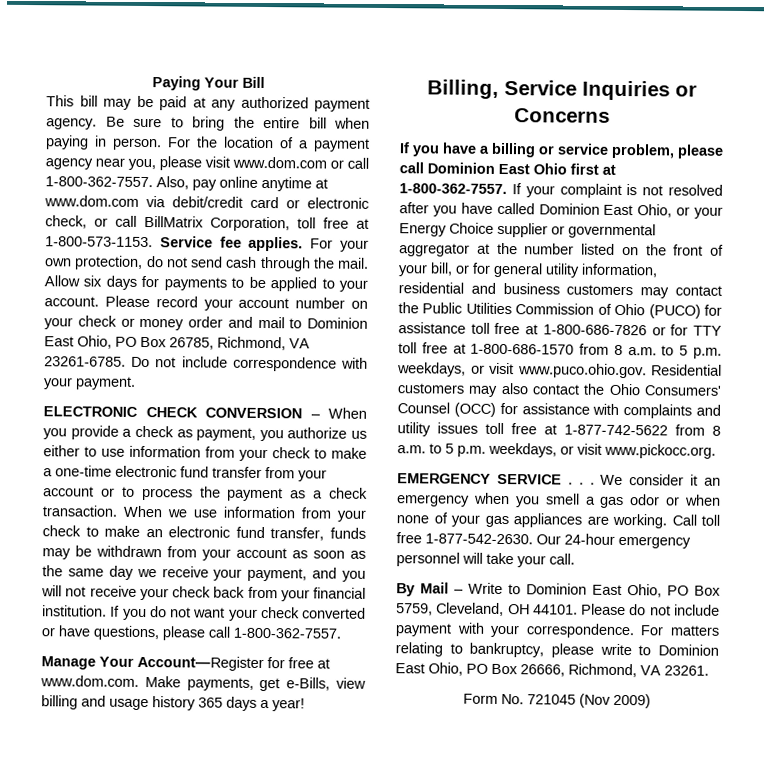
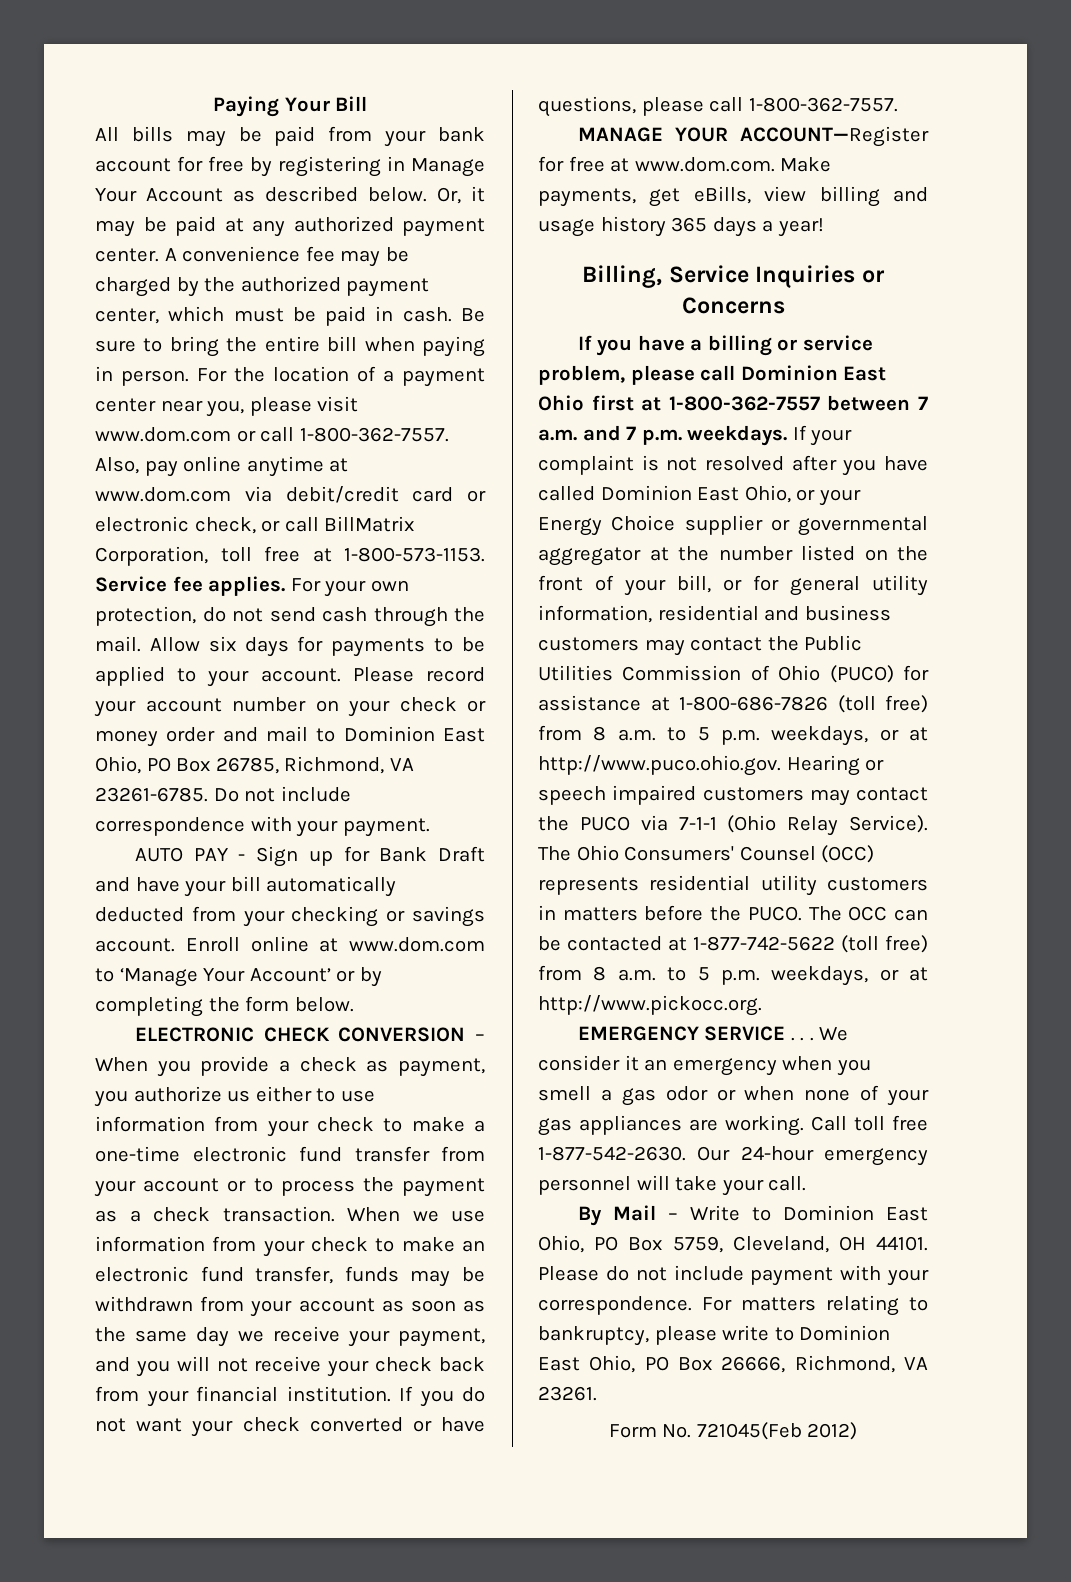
[46,95,98,107] This bill -> [95,126,485,147] [95,156,485,177] [95,186,485,204] All bills may be paid from your bank account for free by registering in Manage Your Account as described below. Or, it
[46,118,97,130] agency. -> [95,246,409,267] [95,276,430,297] [95,306,452,326] center. A convenience fee may be charged by the authorized payment center, which must be paid in cash.
[45,158,93,170] agency -> [95,398,156,412] center
(136, 383) none -> [134,846,486,867] [95,876,397,897] [95,906,486,927] [95,936,485,952] [95,967,382,987] [95,996,354,1017] // AUTO PAY - Sign up for Bank Draft and have your bill automatically deducted from your checking or savings account. Enroll online at www.dom.com to ‘Manage Your Account’ or by completing the form below.
[41,655,264,672] Manage Your Account—Register -> [577,126,929,147] MANAGE YOUR ACCOUNT—Register
[286,677,331,691] e-Bills, -> [693,186,751,204] eBills,
[399,183,507,195] 1-800-362-7557. -> [668,395,928,411] [538,425,788,446] 1-800-362-7557 between 7 a.m. and 7 p.m. weekdays.
[470,322,722,336] [398,342,722,359] [397,362,722,379] [397,382,722,397] [397,402,721,419] [397,422,721,437] [397,442,716,459] toll free at 1-800-686-7826 or for TTY toll free at 1-800-686-1570 from 8 a.m. to 5 p.m. weekdays, or visit www.puco.ohio.gov. Residential customers may also contact the Ohio Consumers' Counsel (OCC) for assistance with complaints and utility issues toll free at 1-877-742-5622 from 8 a.m. to 5 p.m. weekdays, or visit www.pickocc.org. -> [650,695,928,713] [538,725,928,746] [538,755,885,776] [538,785,928,806] [538,815,928,836] [538,845,875,863] [538,875,928,896] [538,905,928,921] [538,935,928,953] [538,965,928,986] [538,995,762,1016] at 1-800-686-7826 (toll free) from 8 a.m. to 5 p.m. weekdays, or at http://www.puco.ohio.gov. Hearing or speech impaired customers may contact the PUCO via 7-1-1 (Ohio Relay Service). The Ohio Consumers' Counsel (OCC) represents residential utility customers in matters before the PUCO. The OCC can be contacted at 1-877-742-5622 (toll free) from 8 a.m. to 5 p.m. weekdays, or at http://www.pickocc.org.
[527,693,651,709] 721045 (Nov 2009) -> [696,1422,858,1440] 721045(Feb 2012)

